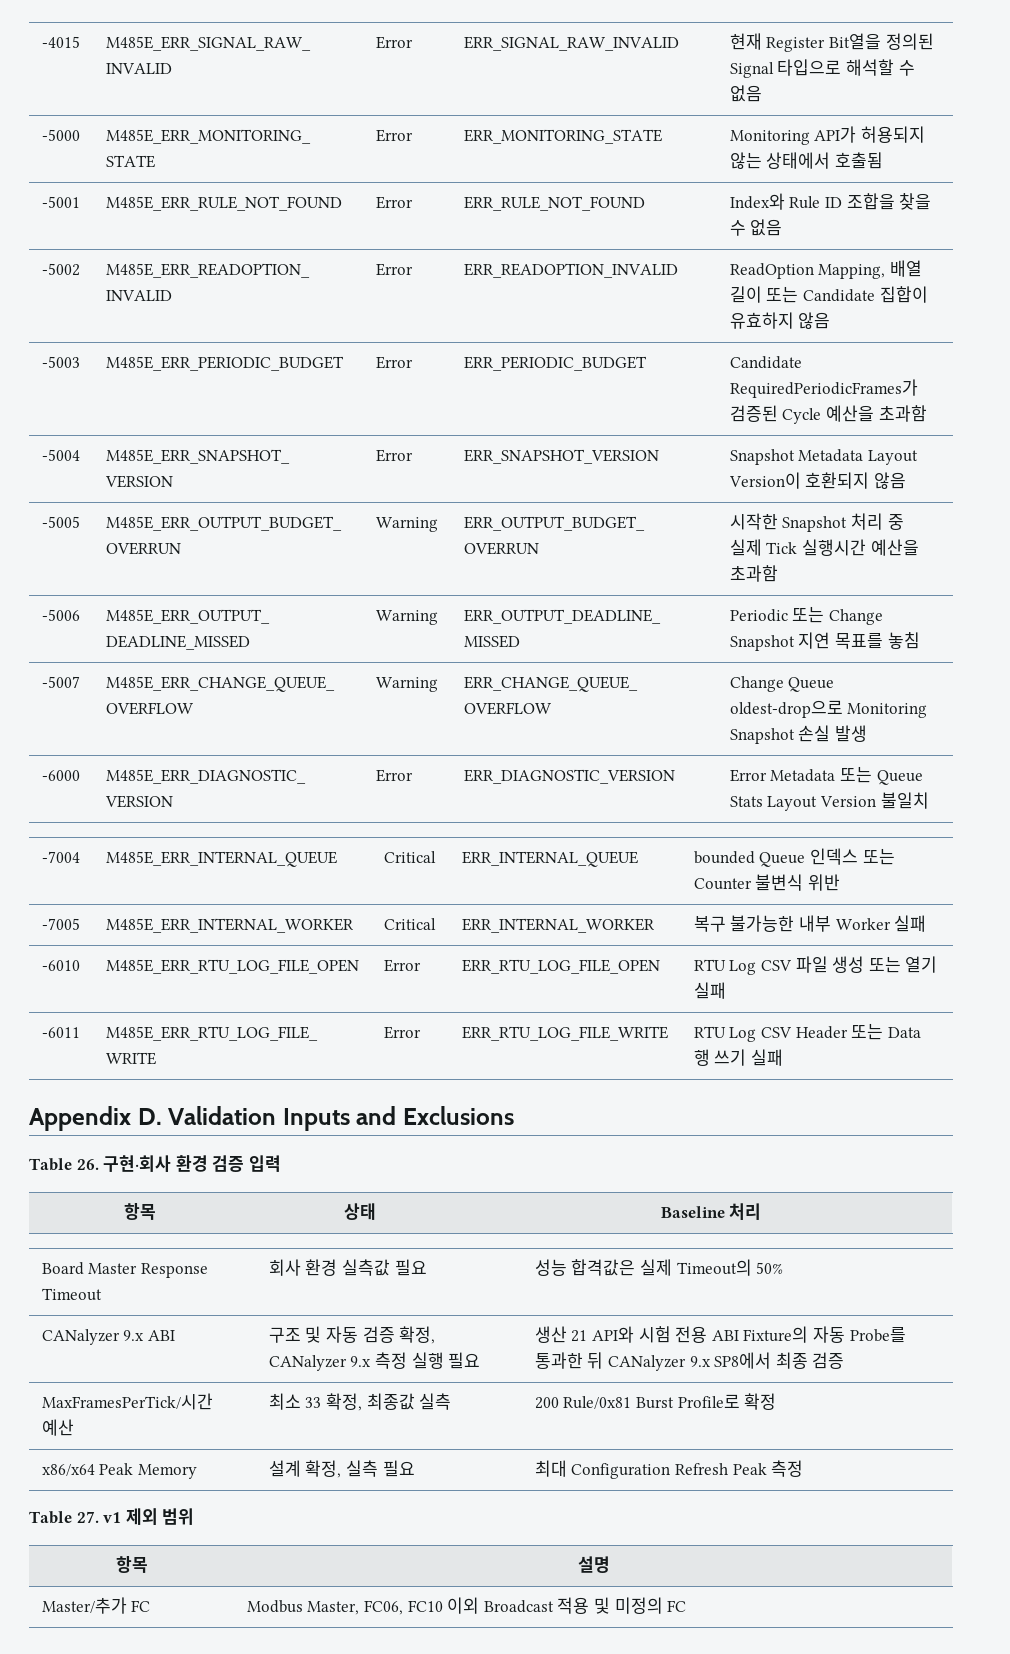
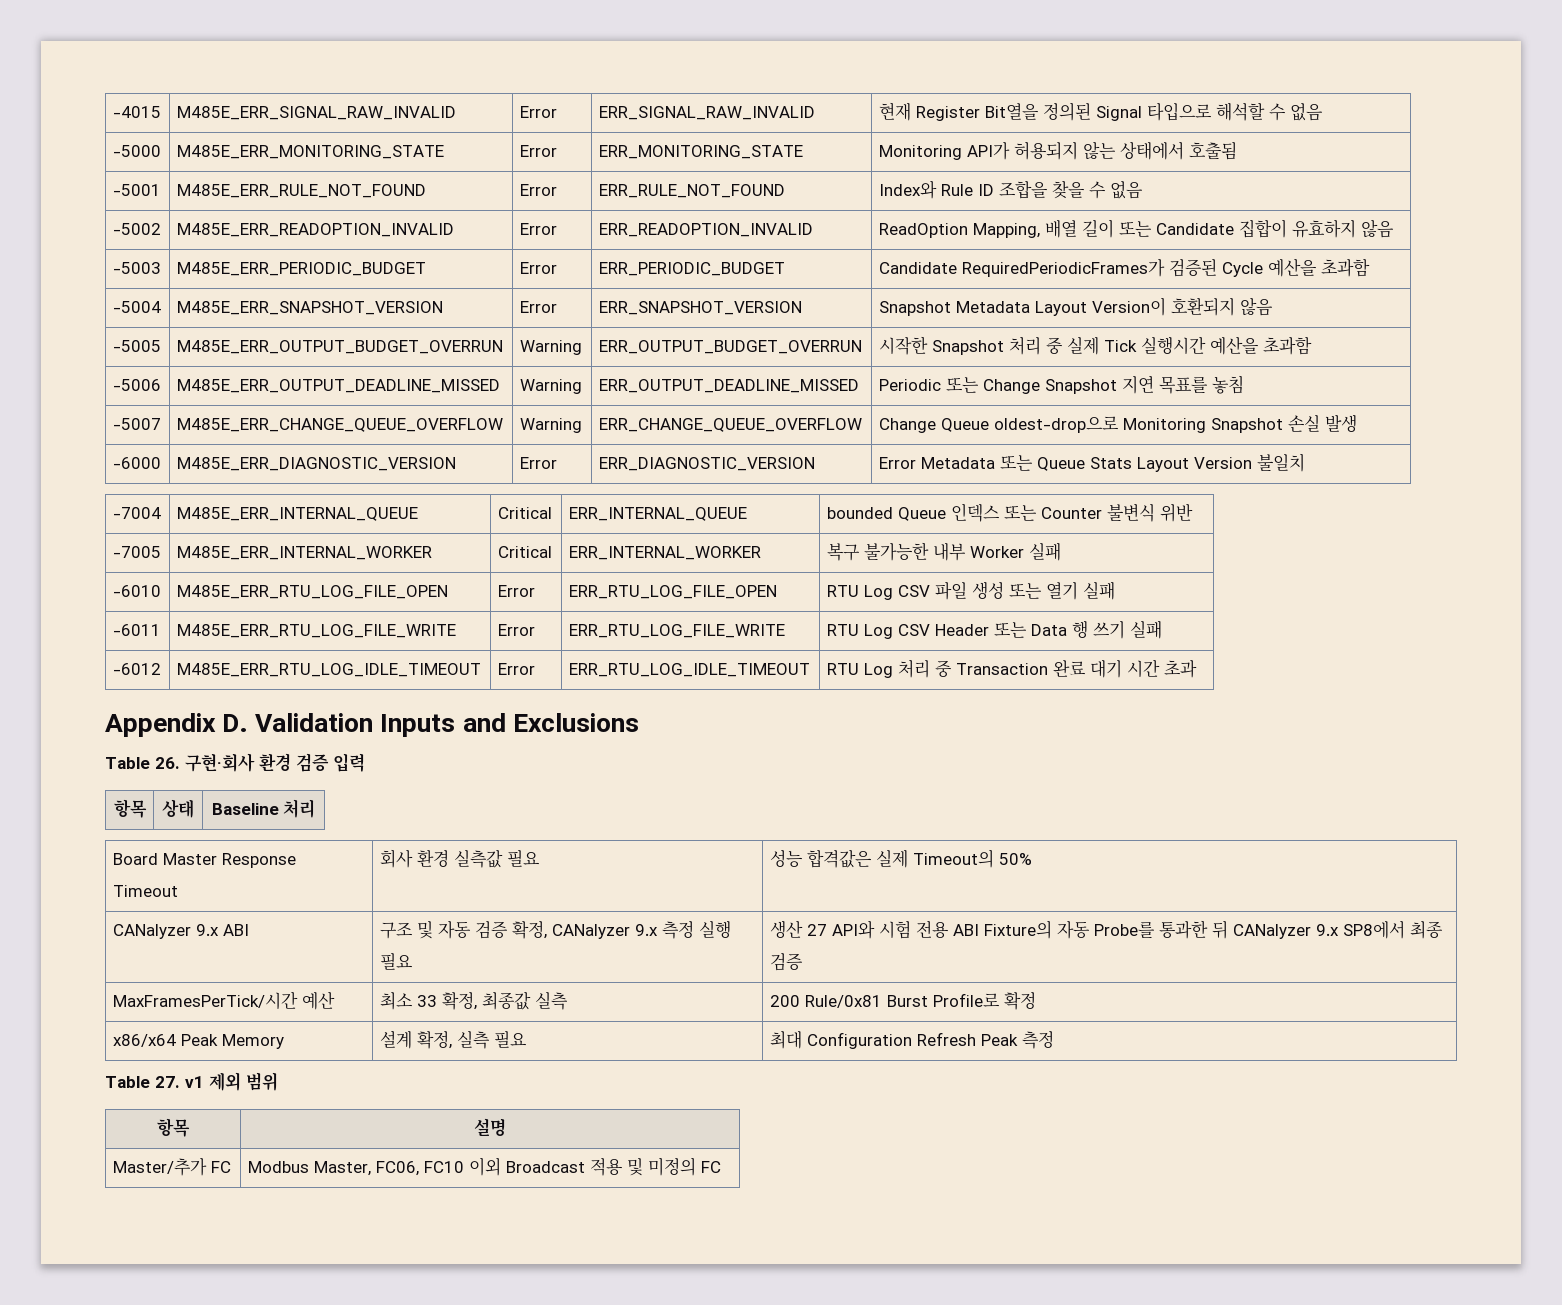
(784, 1057) none -> [112,663,161,675] [176,663,481,677] [497,663,535,675] [568,663,810,677] [826,659,1197,678] // -6012 | M485E_ERR_RTU_LOG_IDLE_TIMEOUT | Error | ERR_RTU_LOG_IDLE_TIMEOUT | RTU Log 처리 중 Transaction 완료 대기 시간 초과
[571,1330,588,1342] 21 -> [806,924,827,936] 27

